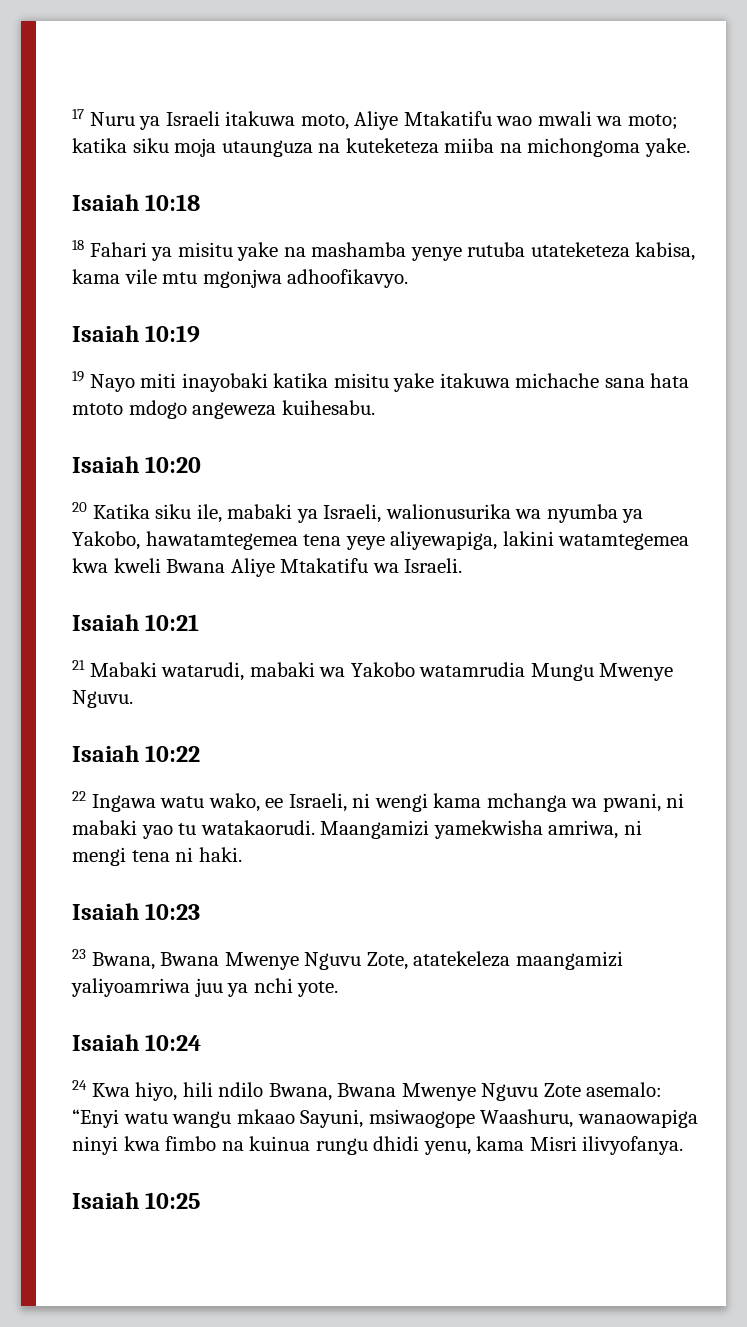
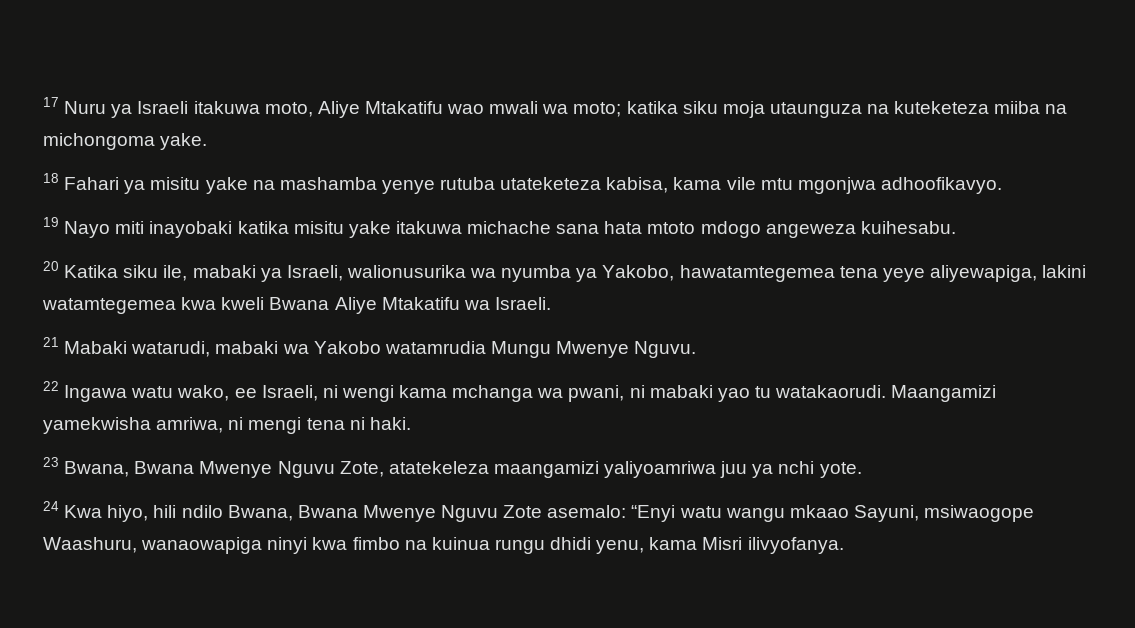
[72,194,201,211] // Isaiah 10:18 -> (208, 141) none
[72,325,201,343] // Isaiah 10:19 -> (1002, 185) none
[72,456,202,473] // Isaiah 10:20 -> (956, 227) none
[72,614,200,631] // Isaiah 10:21 -> (551, 303) none
[72,745,201,762] // Isaiah 10:22 -> (697, 349) none
[72,903,201,920] // Isaiah 10:23 -> (411, 423) none
[72,1034,202,1051] // Isaiah 10:24 -> (862, 470) none
[72,1192,201,1209] // Isaiah 10:25 -> (844, 545) none

